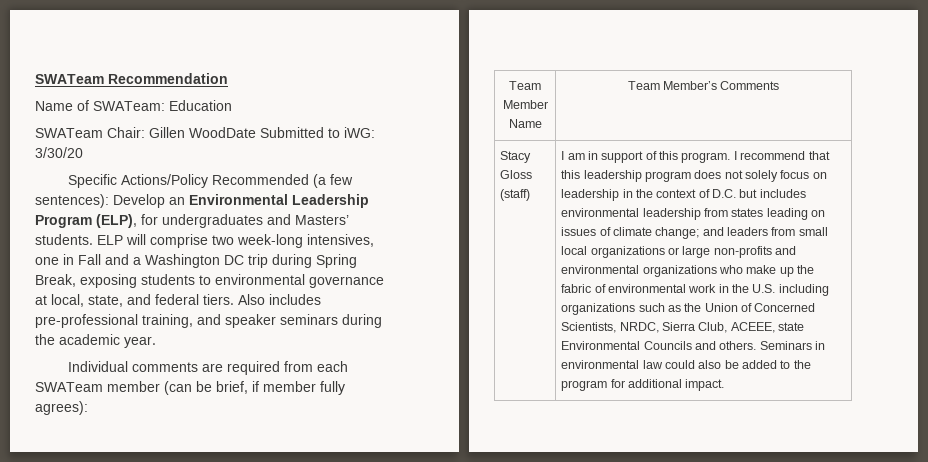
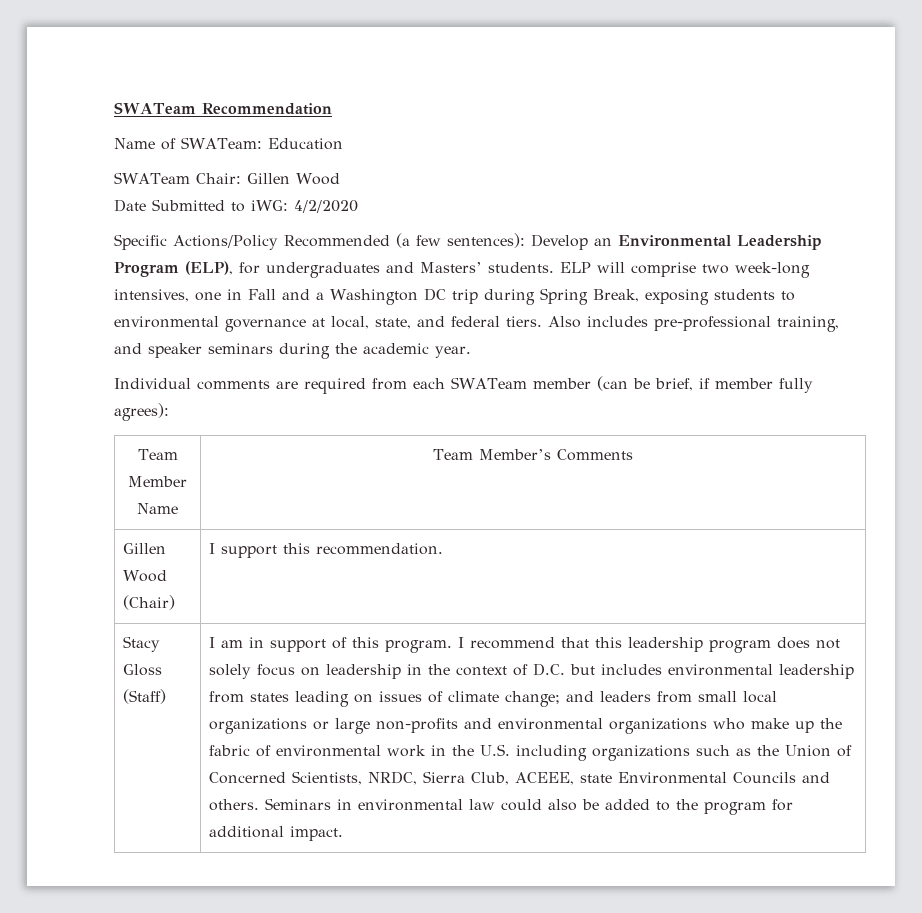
[189,127,256,138] WoodDate -> [295,173,340,185] [114,199,146,212] Wood // Date
[35,147,83,158] 3/30/20 -> [294,200,358,213] 4/2/2020
(780, 85) none -> [123,543,167,554] [123,570,168,582] [123,595,176,610] [209,543,444,558] // Gillen Wood (Chair) | I support this recommendation.
[500,189,531,201] (staff) -> [123,689,167,704] (Staff)

